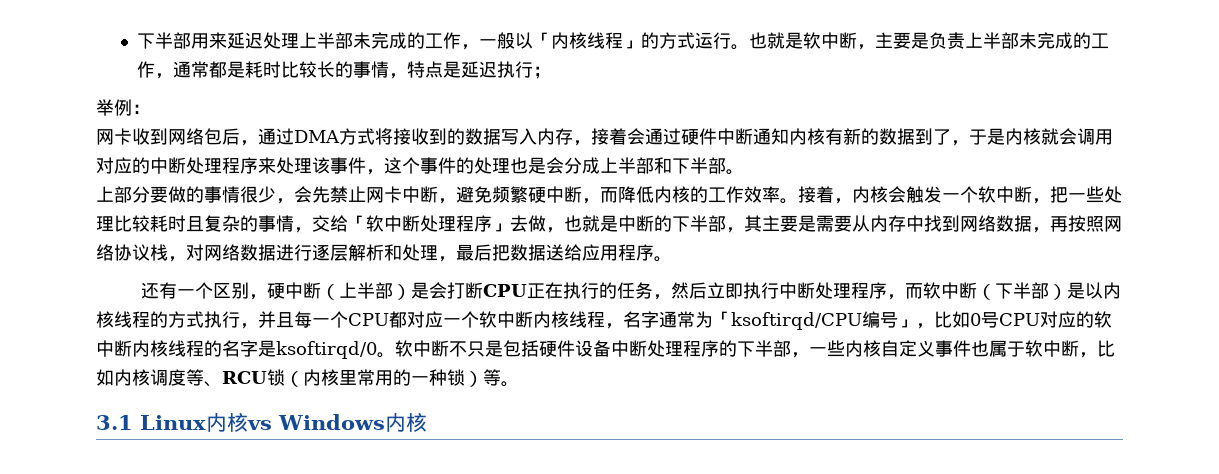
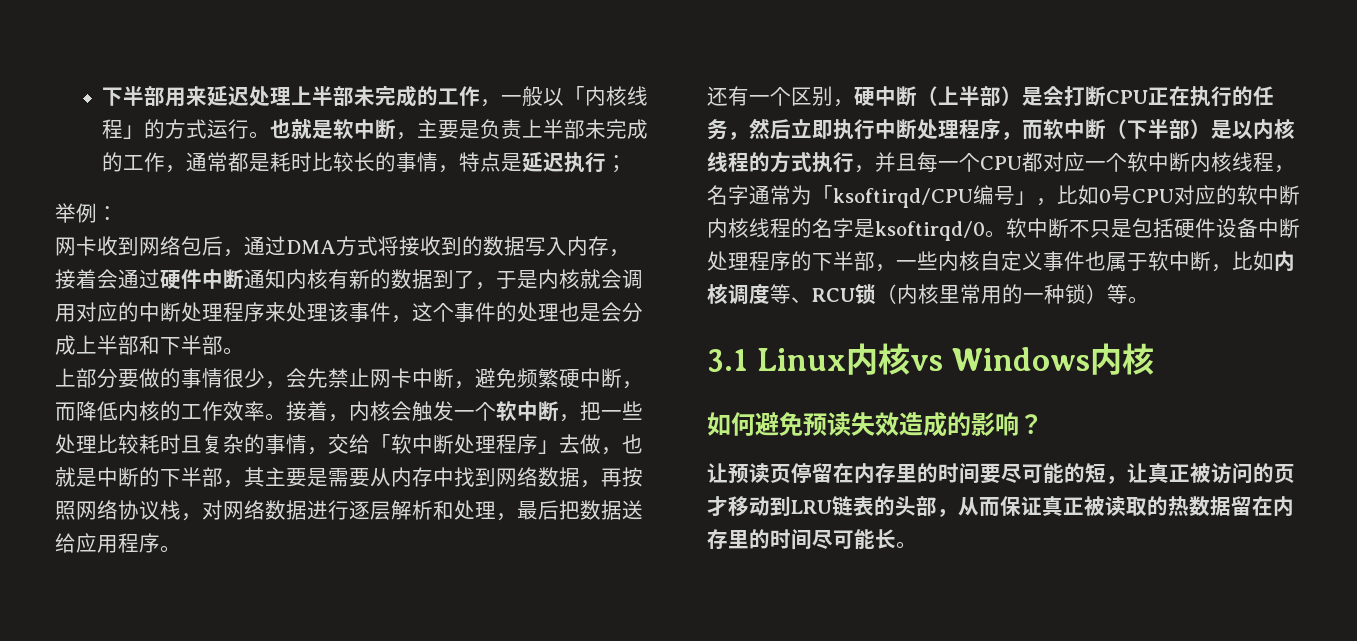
(427, 422) none -> [707,412,1043,437] [707,463,1295,484] [707,496,1294,517] [707,529,917,550] // 如何避免预读失效造成的影响？ // 让预读页停留在内存里的时间要尽可能的短，让真正被访问的页才移动到LRU链表的头部，从而保证真正被读取的热数据留在内存里的时间尽可能长。

